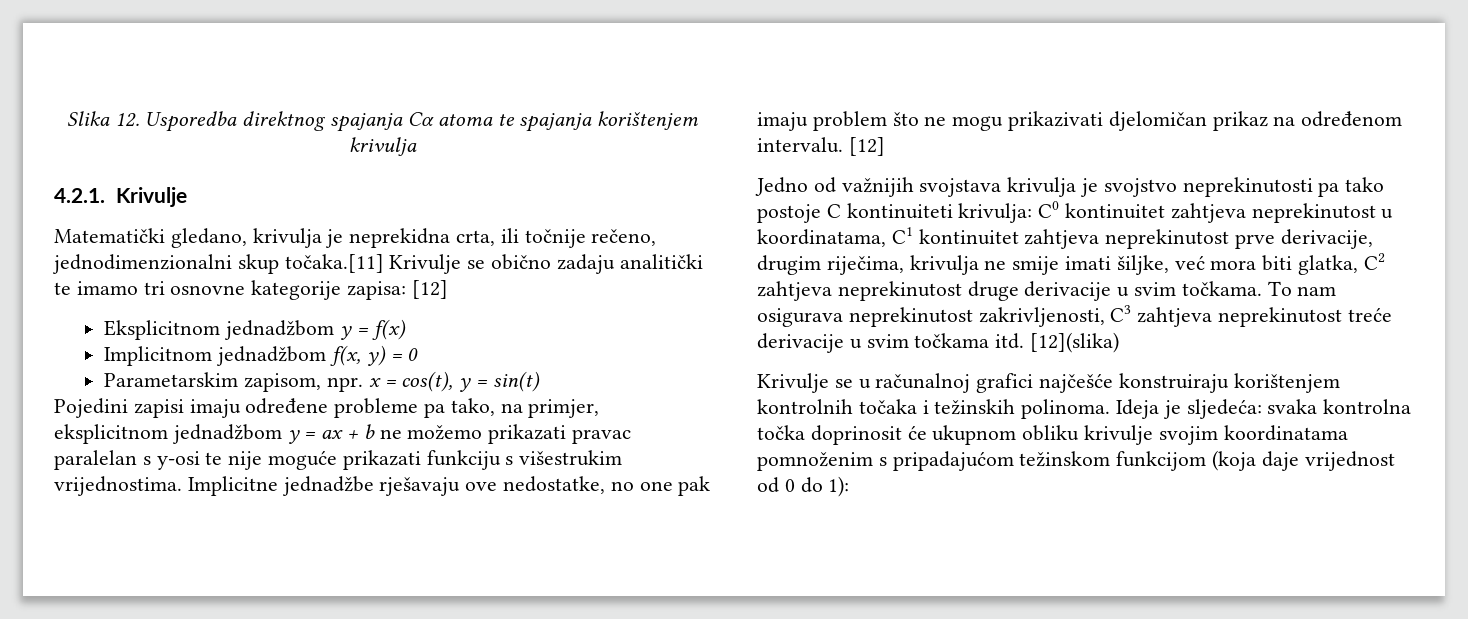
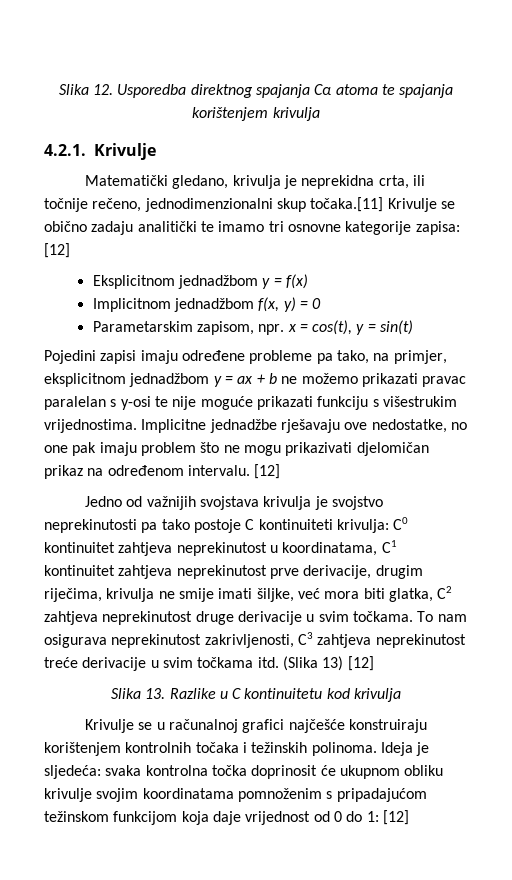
[1030,332,1120,353] [12](slika) -> [282,656,374,671] [110,688,402,702] (Slika 13) [12] // Slika 13. Razlike u C kontinuitetu kod krivulja
[1212,450,1257,471] (koja -> [181,811,209,825] koja
[828,476,850,497] 1): -> [366,810,409,825] 1: [12]

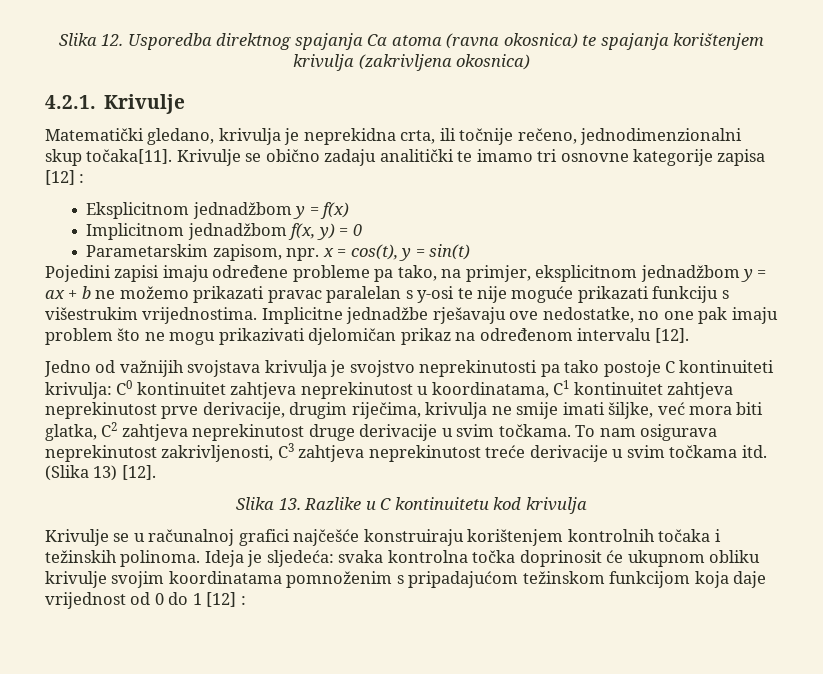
(378, 89) none -> [446,33,578,49] (ravna okosnica)
(320, 114) none -> [358,54,530,71] (zakrivljena okosnica)
[310,197,384,212] točaka.[11] -> [86,149,173,164] točaka[11].
[415,221,460,235] [44,243,70,258] zapisa: [12] -> [717,149,766,166] [45,170,85,185] zapisa [12] :
[187,464,281,479] intervalu. [12] -> [577,328,689,343] intervalu [12].
[347,656,374,671] [12] -> [121,465,156,480] [12].
[366,810,409,825] 1: [12] -> [192,592,246,607] 1 [12] :

